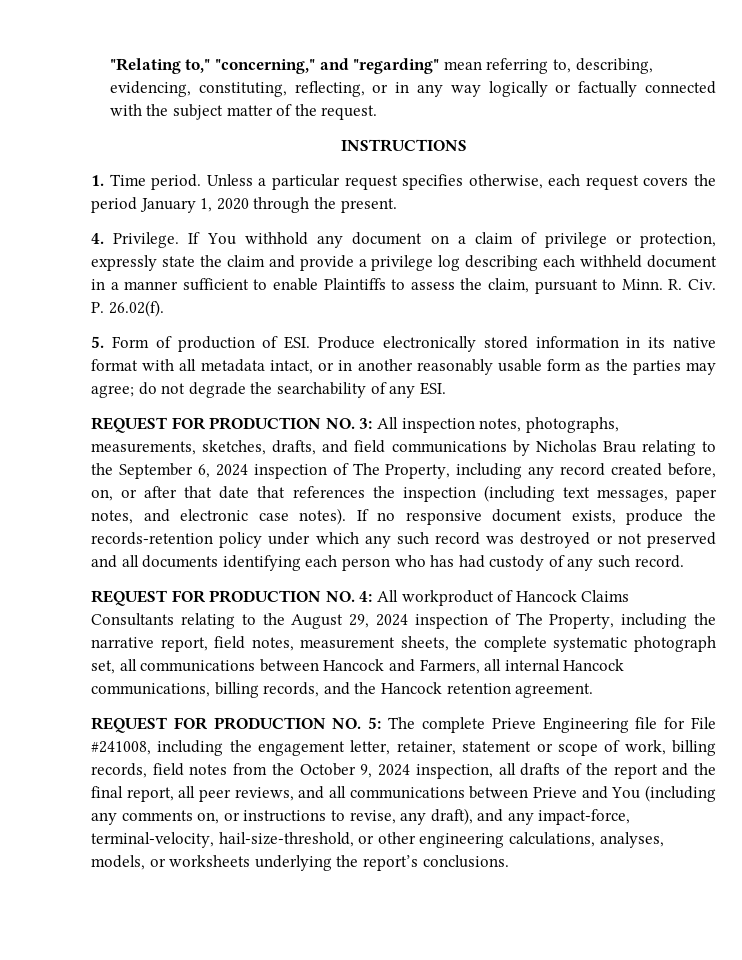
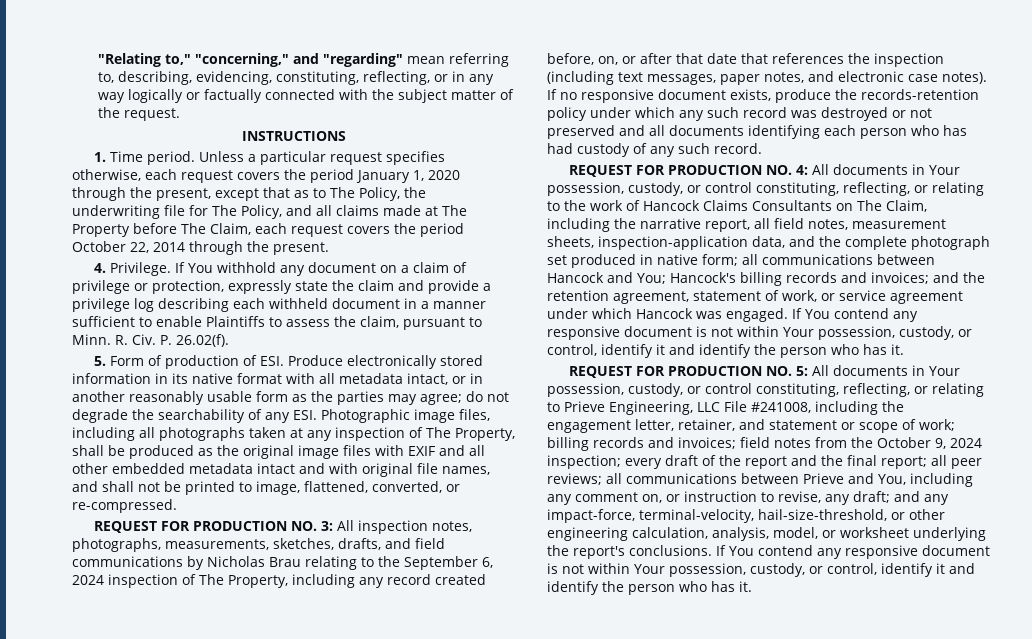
(336, 203) none -> [156,187,426,201] [72,205,467,219] [72,223,464,237] [72,241,269,255] present, except that as to The Policy, the underwriting file for The Policy, and all claims made at The Property before The Claim, each request covers the period October 22, 2014 through the
(446, 388) none -> [321,409,490,423] [72,427,515,441] [72,445,485,459] [72,463,490,477] [72,481,460,495] [72,499,177,513] Photographic image files, including all photographs taken at any inspection of The Property, shall be produced as the original image files with EXIF and all other embedded metadata intact and with original file names, and shall not be printed to image, flattened, converted, or re-compressed.
[401,590,630,606] [91,613,615,629] workproduct of Hancock Claims Consultants relating to the August 29, 2024 inspection of The Property, -> [833,164,961,175] [547,182,984,196] [547,200,927,212] documents in Your possession, custody, or control constituting, reflecting, or relating to the work of Hancock Claims Consultants on The Claim,
(208, 644) none -> [754,218,770,229] all
[455,636,716,652] [91,660,115,674] the complete systematic photograph set, -> [598,236,990,250] [547,254,738,268] inspection-application data, and the complete photograph set produced in native form;
[419,659,625,674] [91,682,594,698] Farmers, all internal Hancock communications, billing records, and the Hancock retention agreement. -> [637,272,985,286] [547,290,963,304] [547,308,918,322] [547,326,972,340] [547,344,904,358] You; Hancock's billing records and invoices; and the retention agreement, statement of work, or service agreement under which Hancock was engaged. If You contend any responsive document is not within Your possession, custody, or control, identify it and identify the person who has it.
[388,717,686,733] The complete Prieve Engineering file for -> [812,365,961,376] [547,383,984,397] [547,401,720,415] All documents in Your possession, custody, or control constituting, reflecting, or relating to Prieve Engineering, LLC
(456, 748) none -> [739,419,765,430] and
[624,740,717,756] [91,763,147,778] work, billing records, -> [919,419,955,431] [547,437,736,451] work; billing records and invoices;
[415,763,561,779] inspection, all drafts -> [547,455,698,469] inspection; every draft
[126,787,174,802] report, -> [881,456,927,469] report;
[234,786,325,801] reviews, and -> [547,473,602,485] reviews;
[611,785,716,802] [91,810,327,825] You (including any comments on, or instructions -> [878,473,973,487] [547,491,757,505] You, including any comment on, or instruction
[430,808,473,825] draft), -> [853,491,890,503] draft;
[508,832,664,848] [91,855,509,871] calculations, analyses, models, or worksheets underlying the report’s conclusions. -> [632,527,986,541] [547,545,990,559] [547,563,975,577] [547,581,752,595] calculation, analysis, model, or worksheet underlying the report's conclusions. If You contend any responsive document is not within Your possession, custody, or control, identify it and identify the person who has it.

